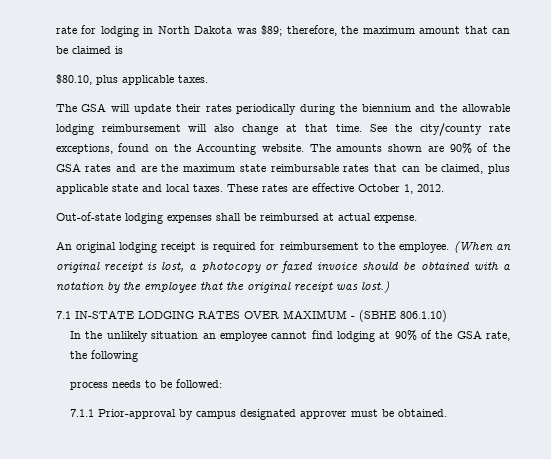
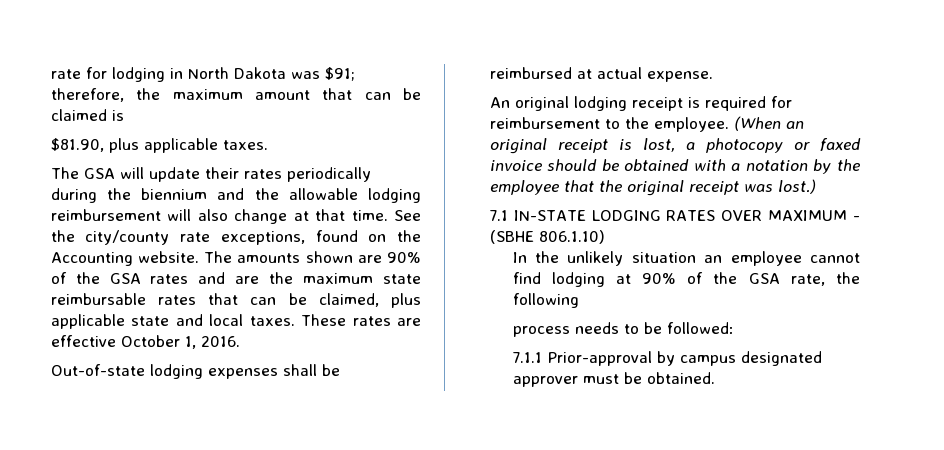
[261,25,283,36] $89; -> [324,67,355,81] $91;
[55,74,92,85] $80.10, -> [50,138,104,152] $81.90,
[416,184,444,192] 2012. -> [200,336,240,347] 2016.

